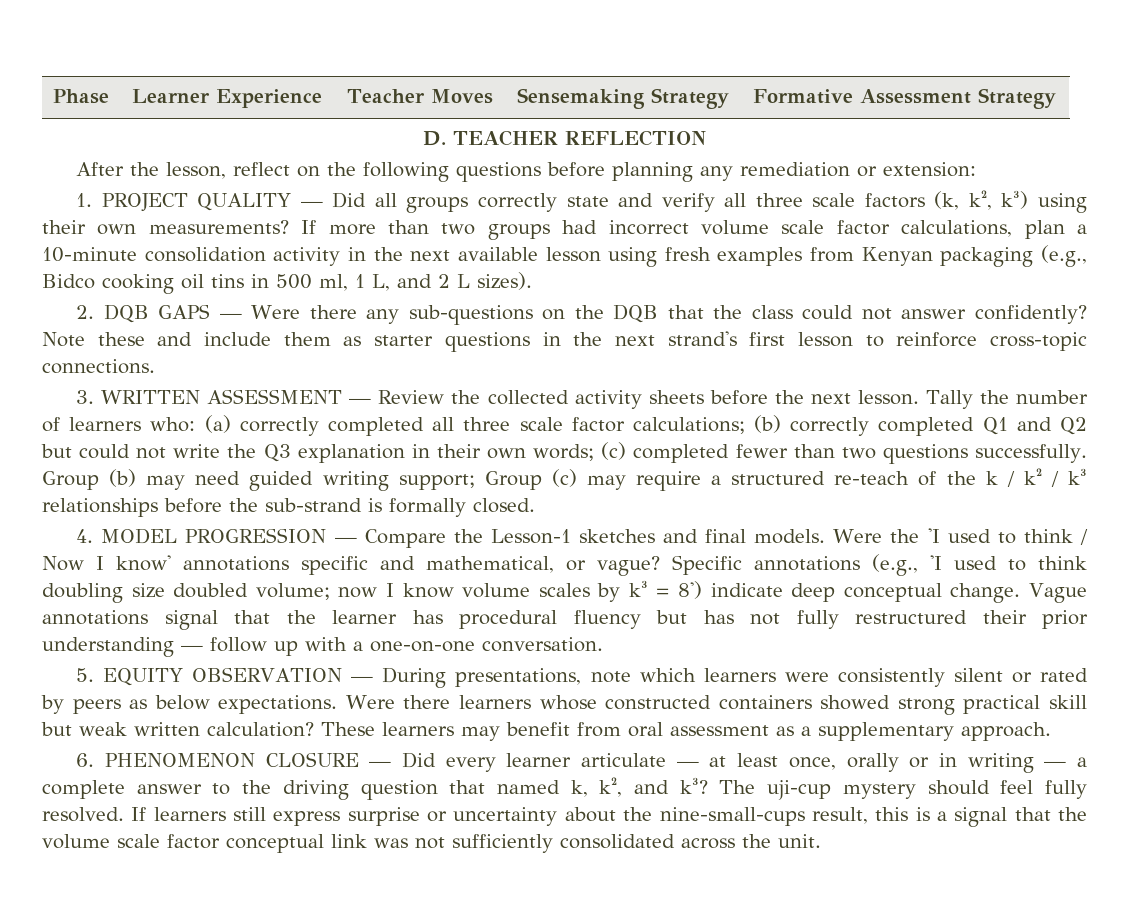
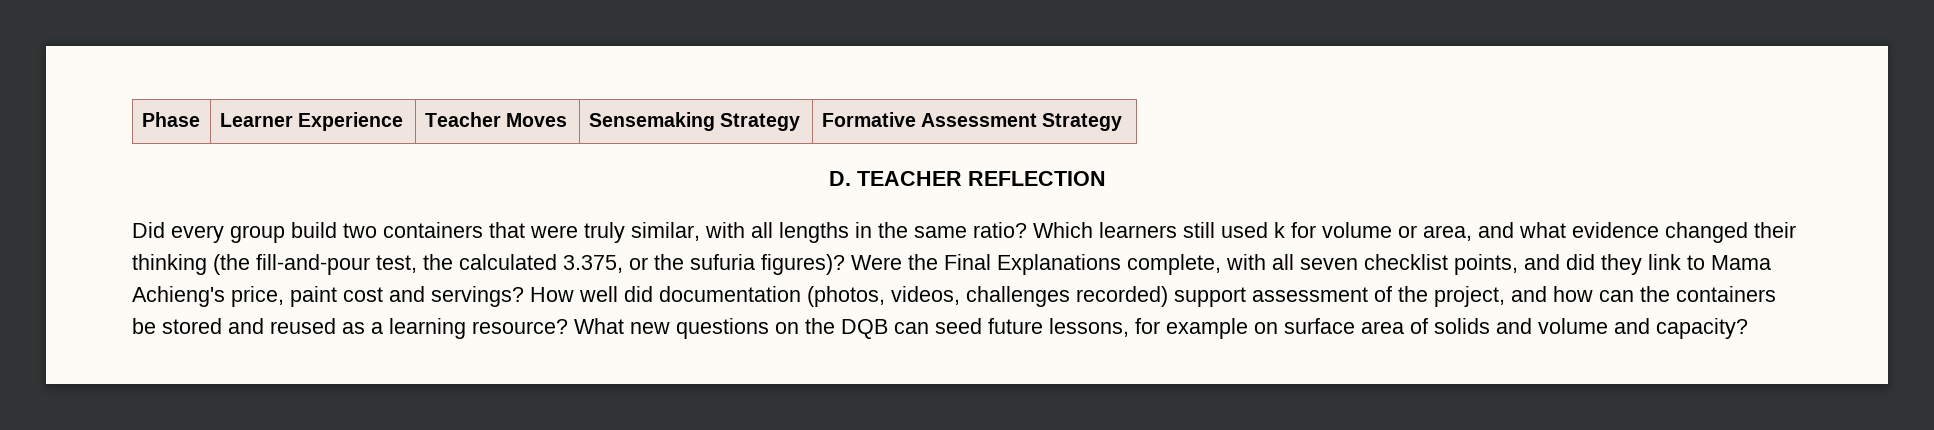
[76,162,977,182] [76,190,1087,213] [42,220,1087,240] [42,245,1087,267] [42,272,532,294] [76,304,1087,325] [42,331,1087,352] [42,359,155,374] [76,389,1088,409] [42,415,1087,436] [41,442,1088,464] [42,468,1088,491] [42,498,535,517] [76,528,1089,548] [42,554,1087,576] [42,580,1088,603] [42,610,1088,630] [42,637,603,657] [76,667,1088,688] [41,695,1087,715] [41,722,1051,741] [76,752,1088,773] [42,777,1088,800] [42,807,1088,827] [42,834,821,853] After the lesson, reflect on the following questions before planning any remediation or extension: // 1. PROJECT QUALITY — Did all groups correctly state and verify all three scale factors (k, k², k³) using their own measurements? If more than two groups had incorrect volume scale factor calculations, plan a 10-minute consolidation activity in the next available lesson using fresh examples from Kenyan packaging (e.g., Bidco cooking oil tins in 500 ml, 1 L, and 2 L sizes). // 2. DQB GAPS — Were there any sub-questions on the DQB that the class could not answer confidently? Note these and include them as starter questions in the next strand's first lesson to reinforce cross-topic connections. // 3. WRITTEN ASSESSMENT — Review the collected activity sheets before the next lesson. Tally the number of learners who: (a) correctly completed all three scale factor calculations; (b) correctly completed Q1 and Q2 but could not write the Q3 explanation in their own words; (c) completed fewer than two questions successfully. Group (b) may need guided writing support; Group (c) may require a structured re-teach of the k / k² / k³ relationships before the sub-strand is formally closed. // 4. MODEL PROGRESSION — Compare the Lesson-1 sketches and final models. Were the 'I used to think / Now I know' annotations specific and mathematical, or vague? Specific annotations (e.g., 'I used to think doubling size doubled volume; now I know volume scales by k³ = 8') indicate deep conceptual change. Vague annotations signal that the learner has procedural fluency but has not fully restructured their prior understanding — follow up with a one-on-one conversation. // 5. EQUITY OBSERVATION — During presentations, note which learners were consistently silent or rated by peers as below expectations. Were there learners whose constructed containers showed strong practical skill but weak written calculation? These learners may benefit from oral assessment as a supplementary approach. // 6. PHENOMENON CLOSURE — Did every learner articulate — at least once, orally or in writing — a complete answer to the driving question that named k, k², and k³? The uji-cup mystery should feel fully resolved. If learners still express surprise or uncertainty about the nine-small-cups result, this is a signal that the volume scale factor conceptual link was not sufficiently consolidated across the unit. -> [132,222,1796,243] [132,254,1771,275] [132,286,1776,307] [132,318,1748,339] Did every group build two containers that were truly similar, with all lengths in the same ratio? Which learners still used k for volume or area, and what evidence changed their thinking (the fill-and-pour test, the calculated 3.375, or the sufuria figures)? Were the Final Explanations complete, with all seven checklist points, and did they link to Mama Achieng's price, paint cost and servings? How well did documentation (photos, videos, challenges recorded) support assessment of the project, and how can the containers be stored and reused as a learning resource? What new questions on the DQB can seed future lessons, for example on surface area of solids and volume and capacity?

